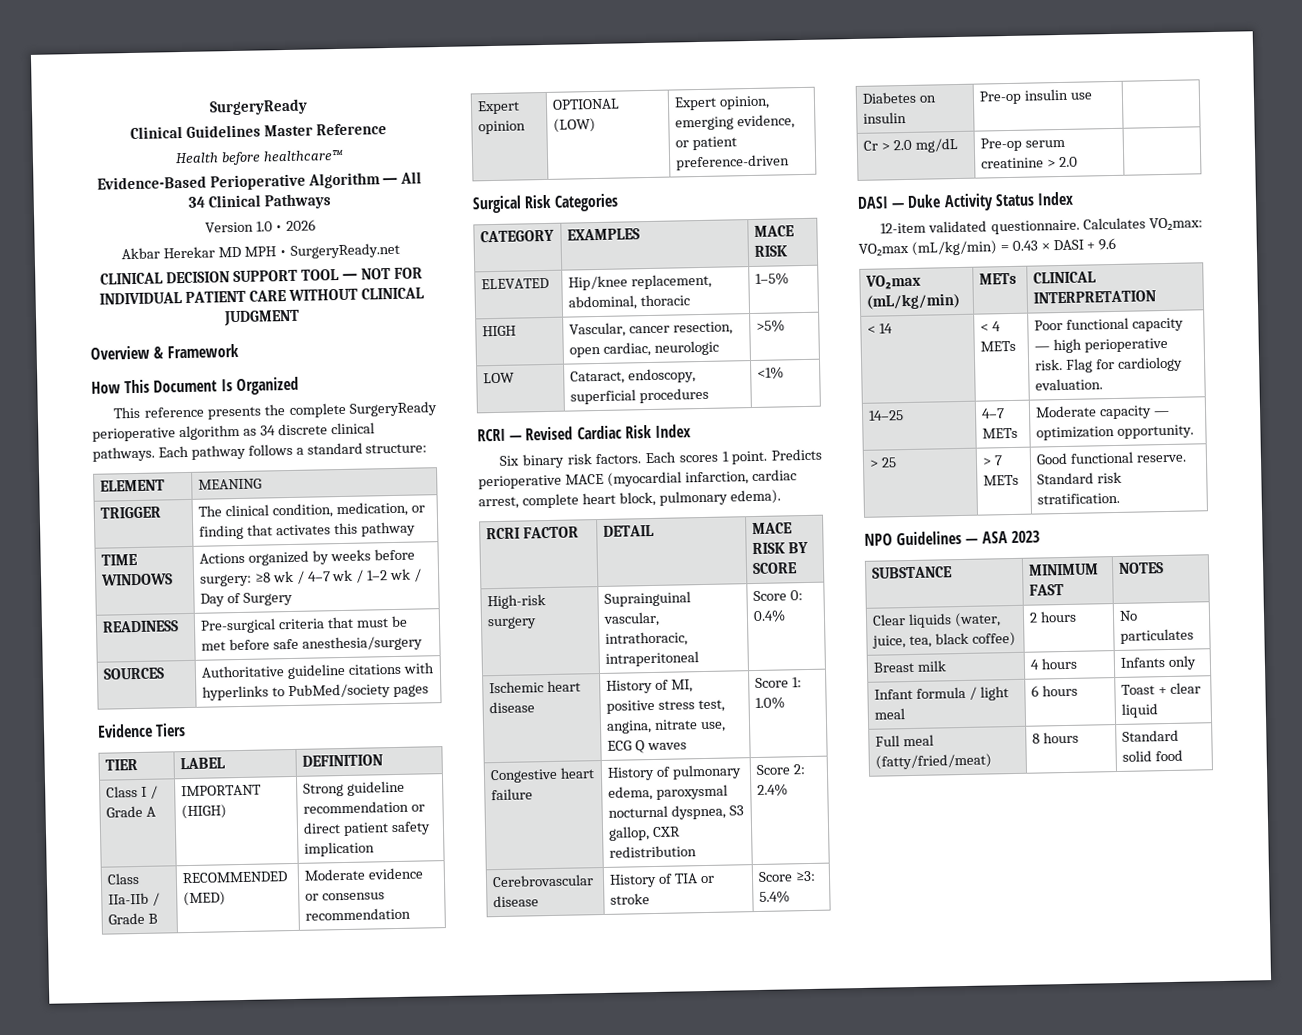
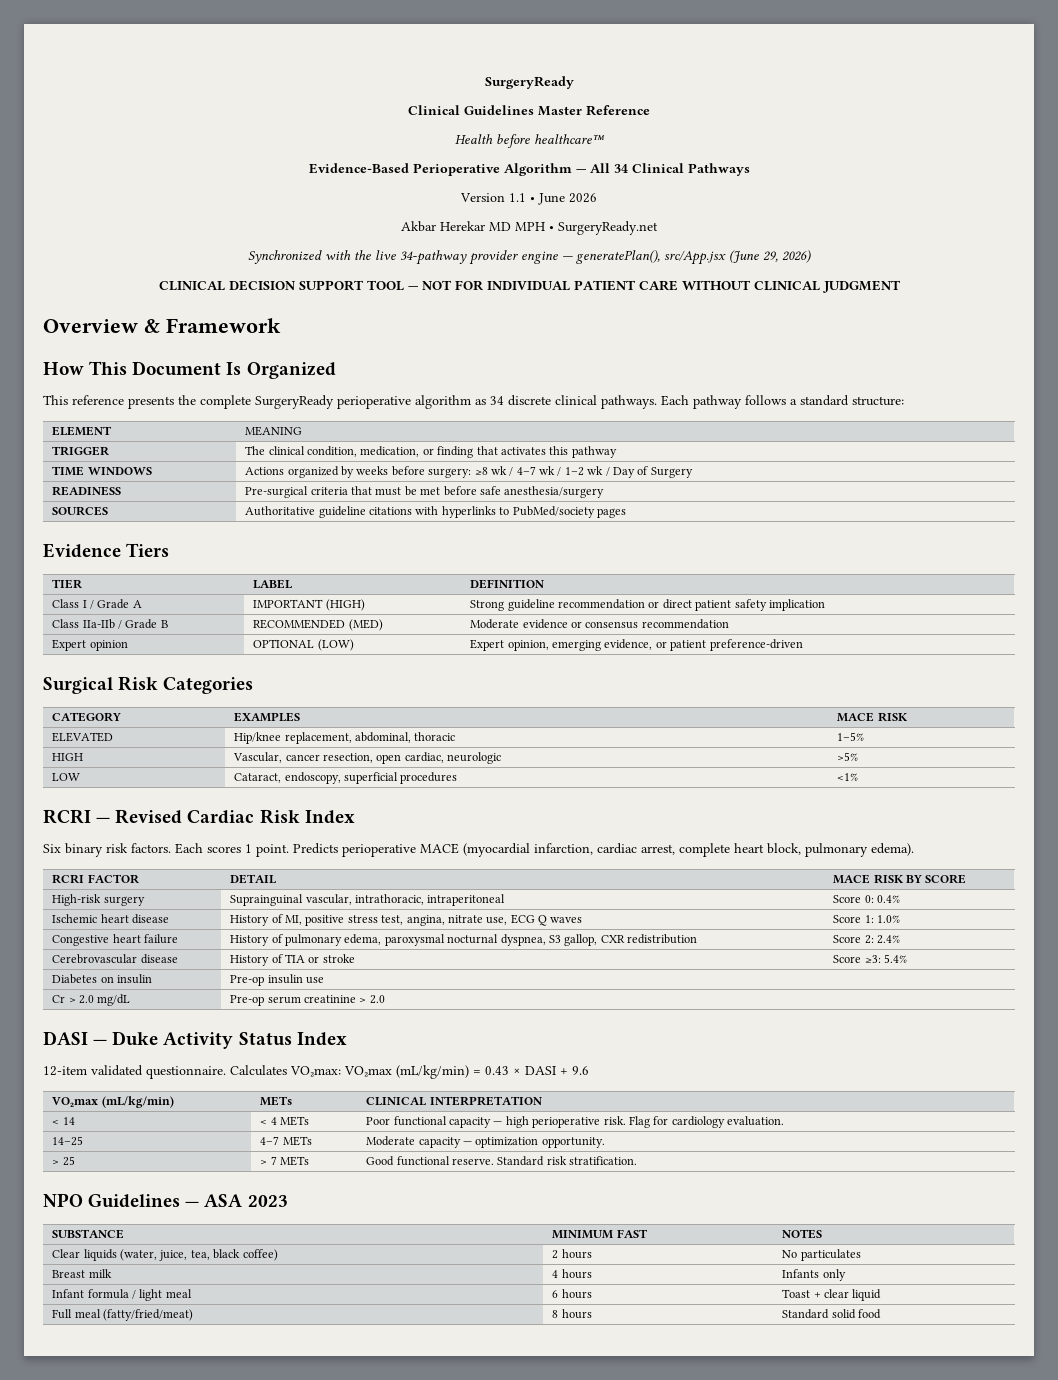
[255,221,284,232] 1.0 • -> [509,193,565,205] 1.1 • June
(400, 250) none -> [248,250,811,265] // Synchronized with the live 34-pathway provider engine — generatePlan(), src/App.jsx (June 29, 2026)

